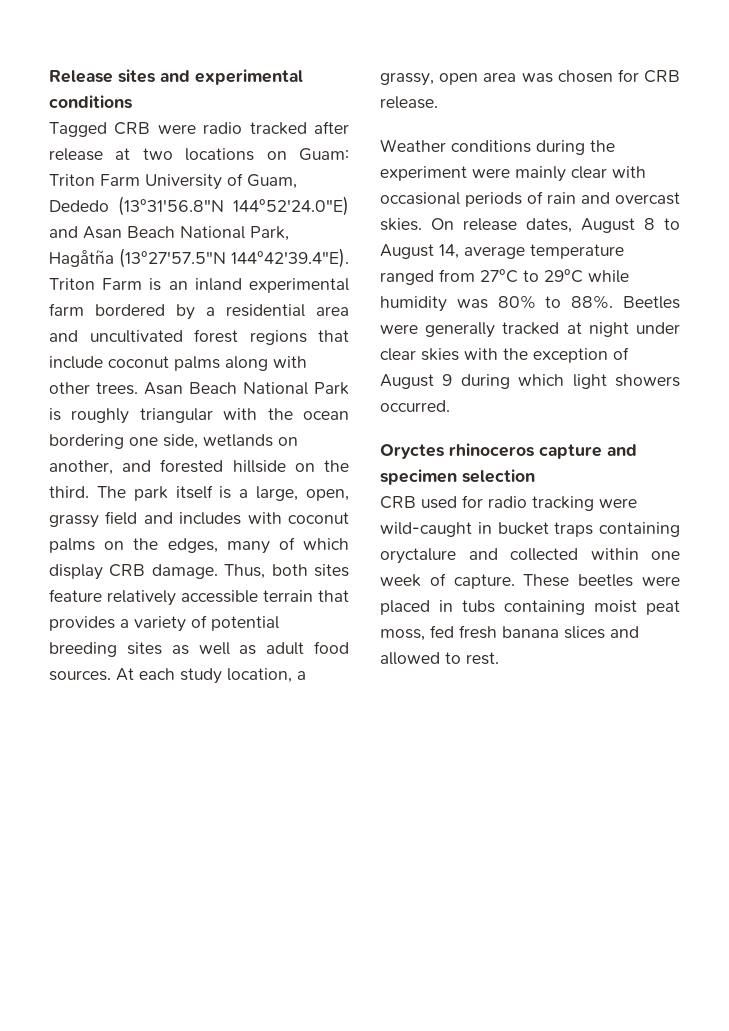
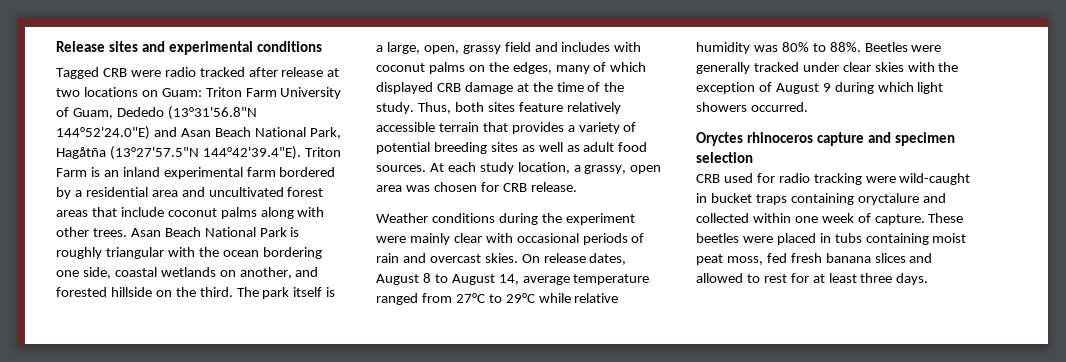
[249,330,307,345] regions -> [56,210,88,217] areas
(198, 441) none -> [114,267,157,277] coastal
[49,564,218,580] display CRB damage. -> [376,82,625,94] [376,102,414,114] displayed CRB damage at the time of the study.
(629, 276) none -> [574,293,619,303] relative
[566,322,629,337] at night -> (799, 67) none
[466,652,499,665] rest. -> [763,273,929,285] rest for at least three days.

